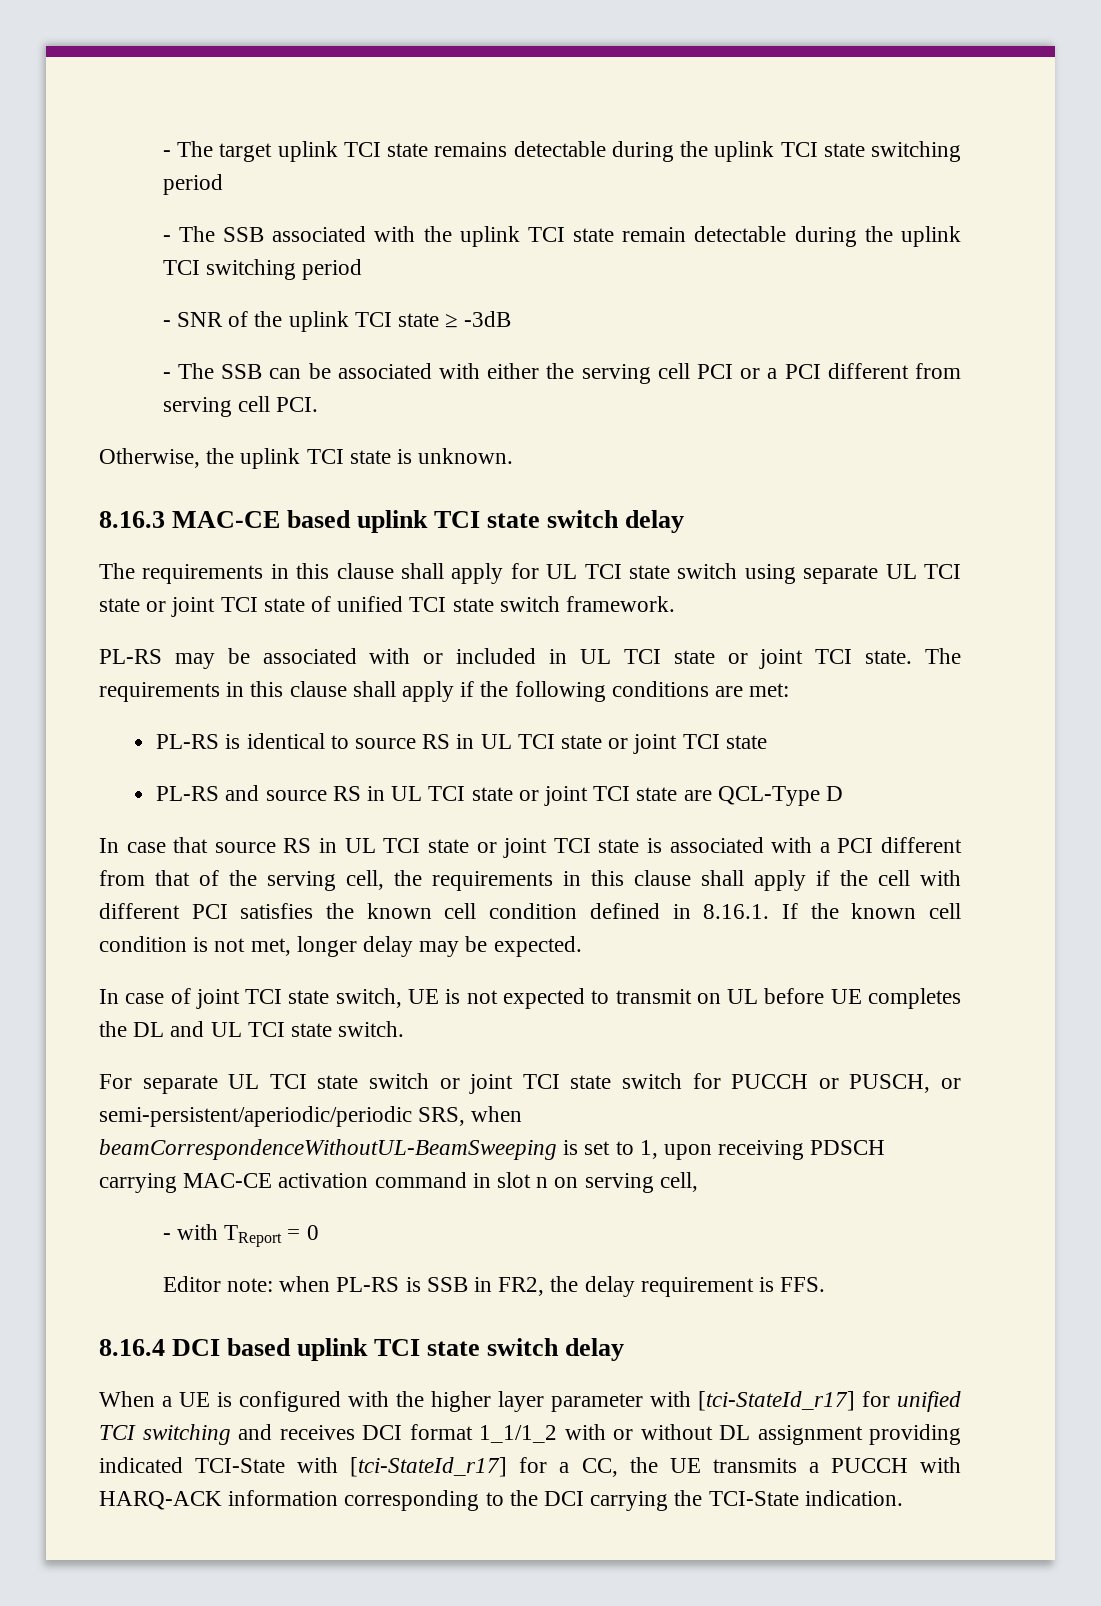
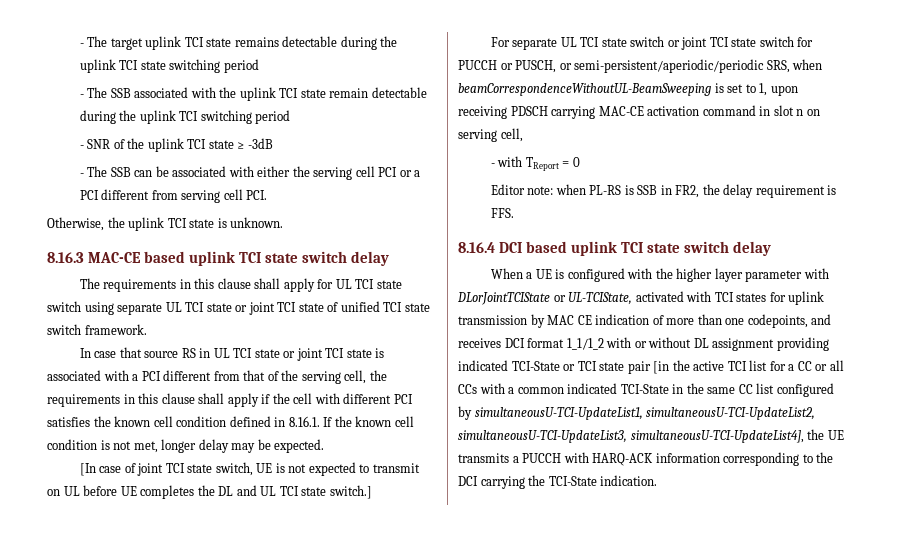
[99,648,962,669] [99,681,790,702] [156,733,767,754] [156,785,844,806] // PL-RS may be associated with or included in UL TCI state or joint TCI state. The requirements in this clause shall apply if the following conditions are met: // PL-RS is identical to source RS in UL TCI state or joint TCI state // PL-RS and source RS in UL TCI state or joint TCI state are QCL-Type D -> (147, 329) none
[99,989,119,1004] In -> [79,463,96,476] [In
[338,1021,405,1037] switch. -> [329,485,372,499] switch.]
[698,1391,961,1412] [99,1424,231,1445] [tci-StateId_r17] for unified TCI switching -> [457,291,825,305] [458,314,808,328] DLorJointTCIState or UL-TCIState, activated with TCI states for uplink transmission by MAC CE indication of more than one codepoints,
[297,1457,618,1477] with [tci-StateId_r17] for a CC, -> [563,360,844,374] [458,383,834,397] [458,406,816,420] [458,430,804,443] or TCI state pair [in the active TCI list for a CC or all CCs with a common indicated TCI-State in the same CC list configured by simultaneousU-TCI-UpdateList1, simultaneousU-TCI-UpdateList2, simultaneousU-TCI-UpdateList3, simultaneousU-TCI-UpdateList4],

